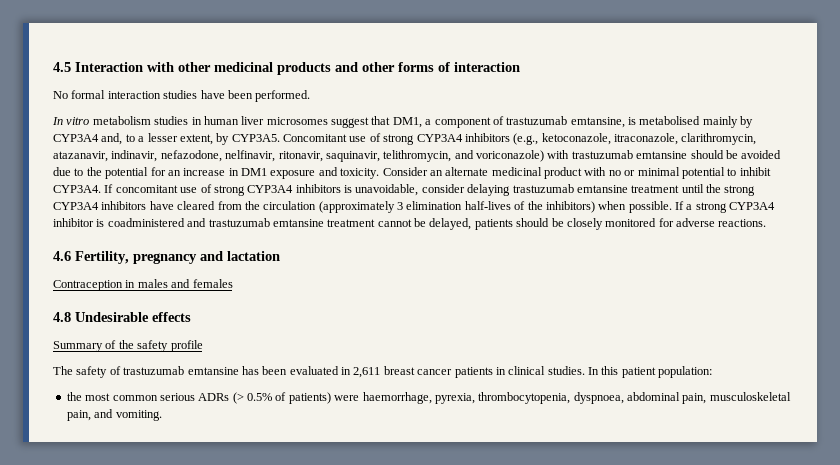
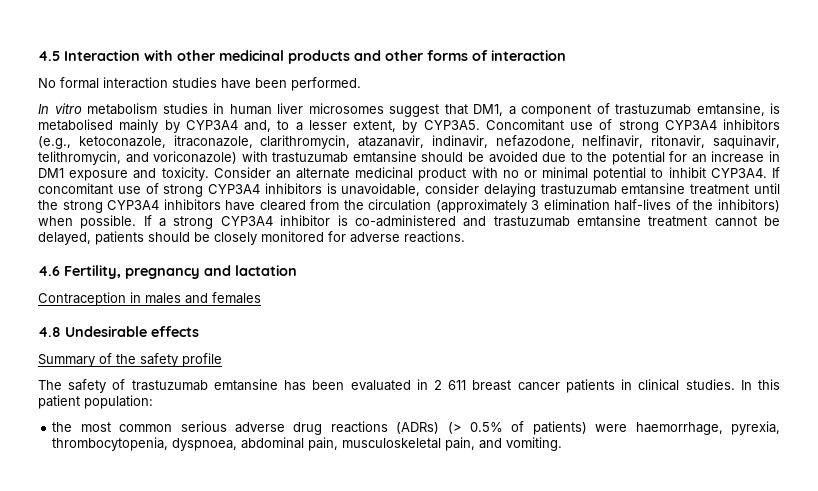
[107,218,185,227] coadministered -> [354,215,456,227] co-administered
[353,367,381,378] 2,611 -> [434,380,467,390] 2 611
[198,393,230,401] ADRs -> [234,421,440,435] adverse drug reactions (ADRs)

